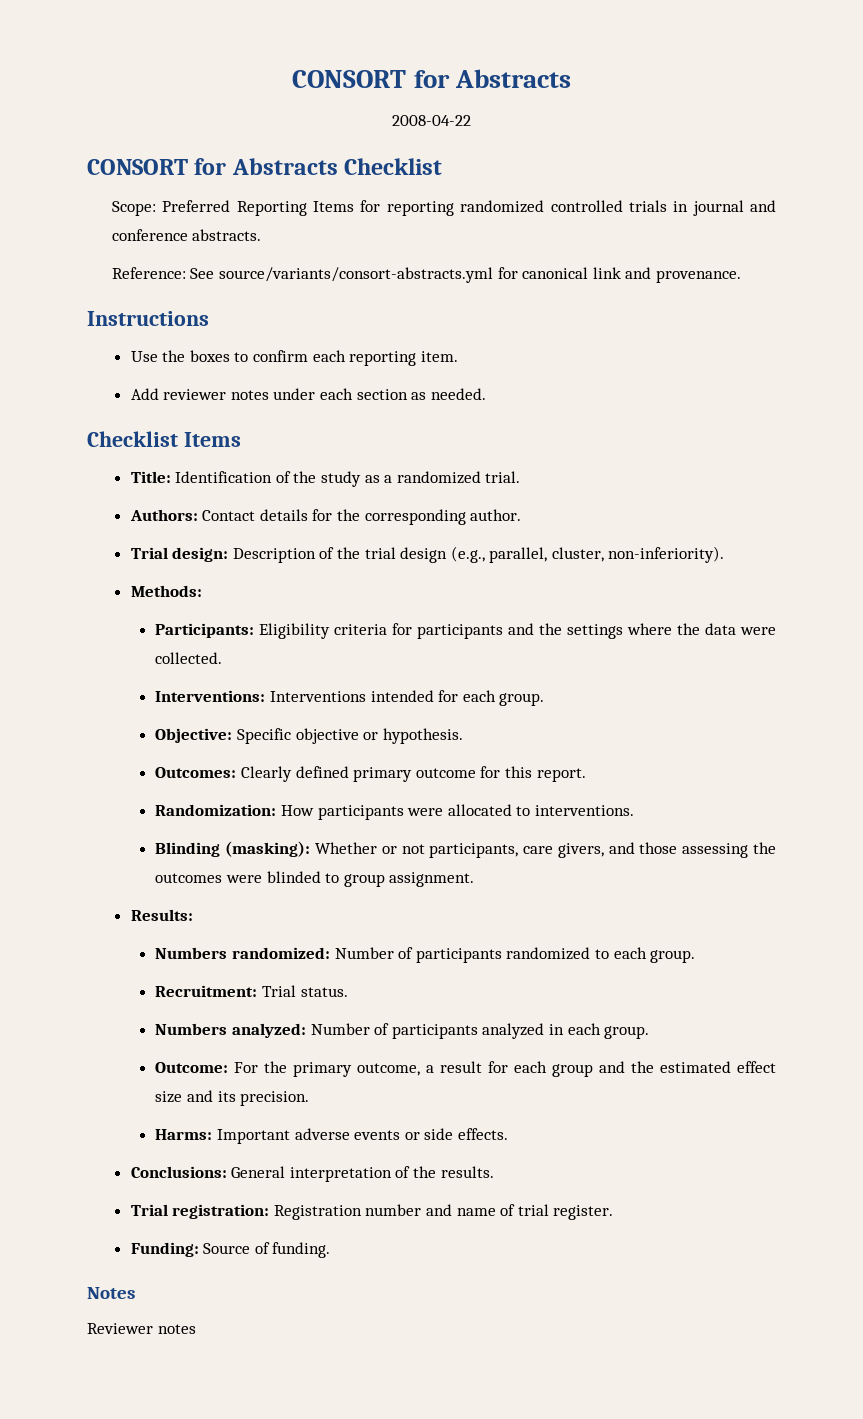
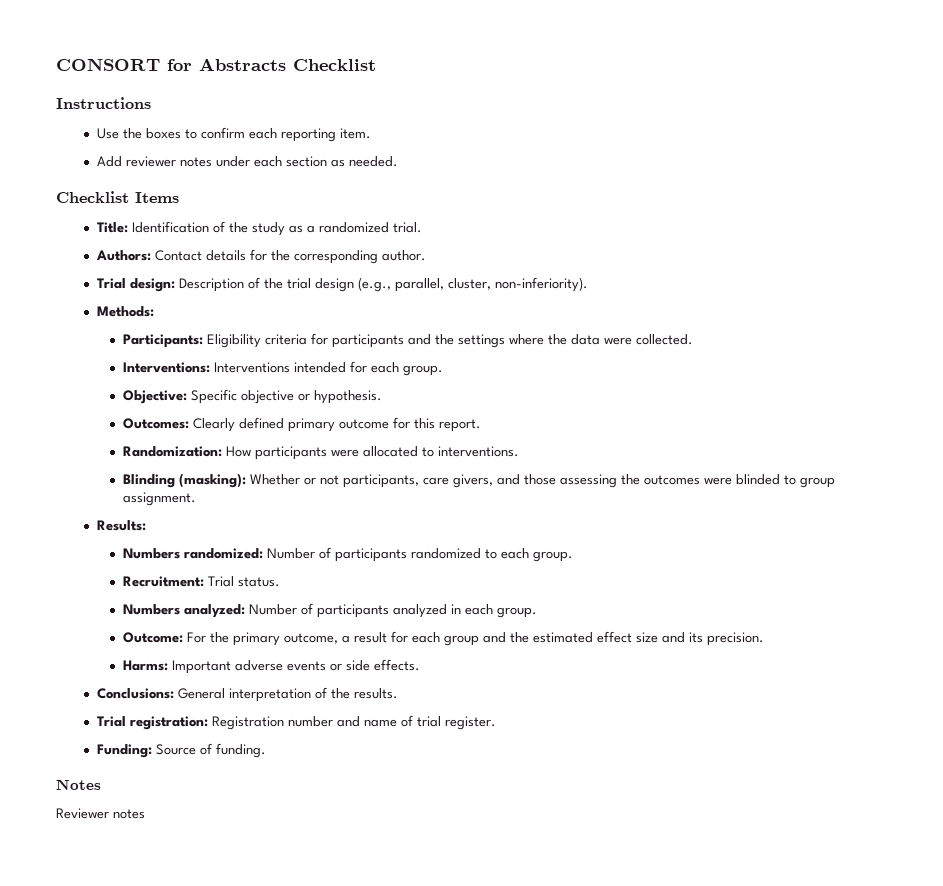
[292,69,571,88] [392,115,471,126] [87,158,443,175] [111,200,776,216] [111,229,262,241] [111,267,741,283] CONSORT for Abstracts // 2008-04-22 // CONSORT for Abstracts Checklist // Scope: Preferred Reporting Items for reporting randomized controlled trials in journal and conference abstracts. // Reference: See source/variants/consort-abstracts.yml for canonical link and provenance. -> [56,58,376,71] CONSORT for Abstracts Checklist

